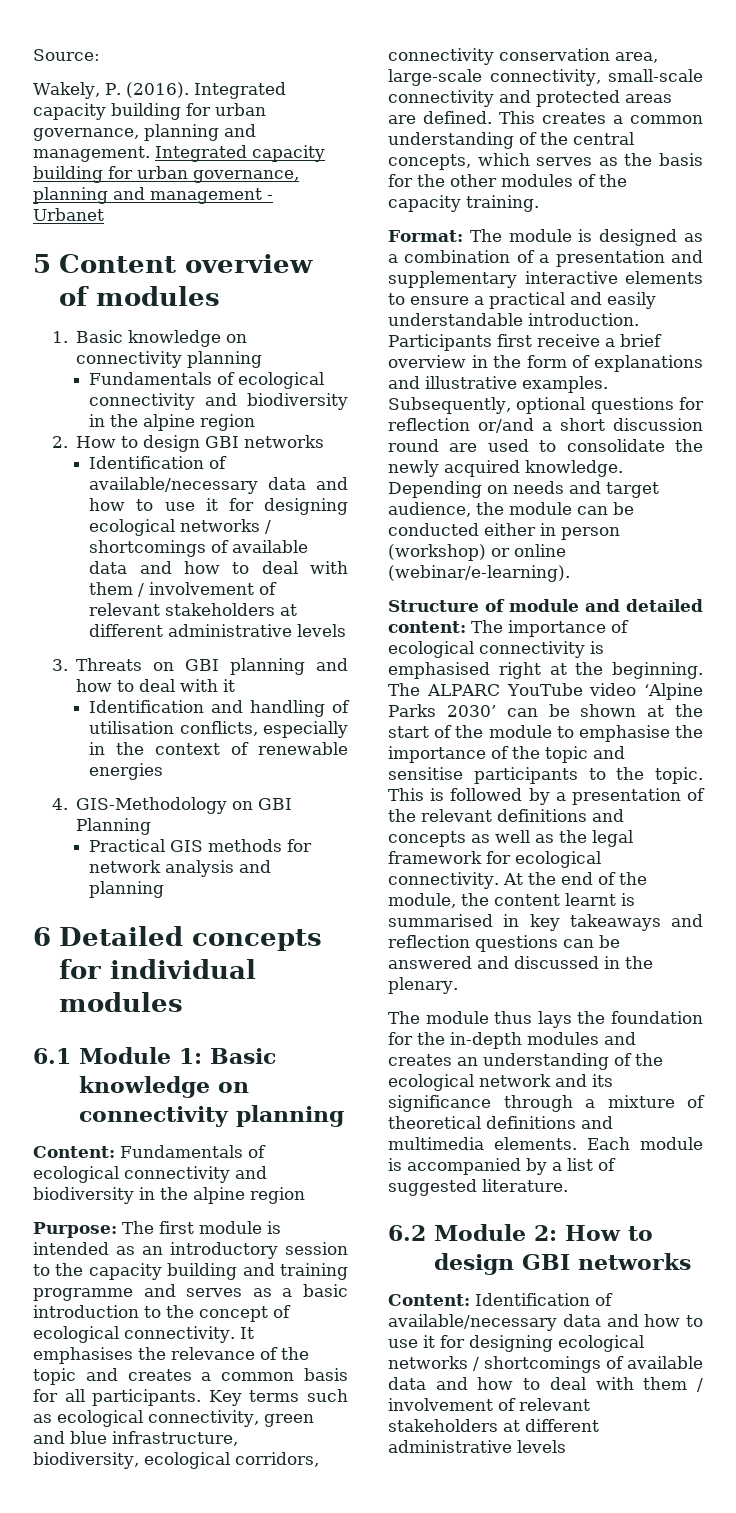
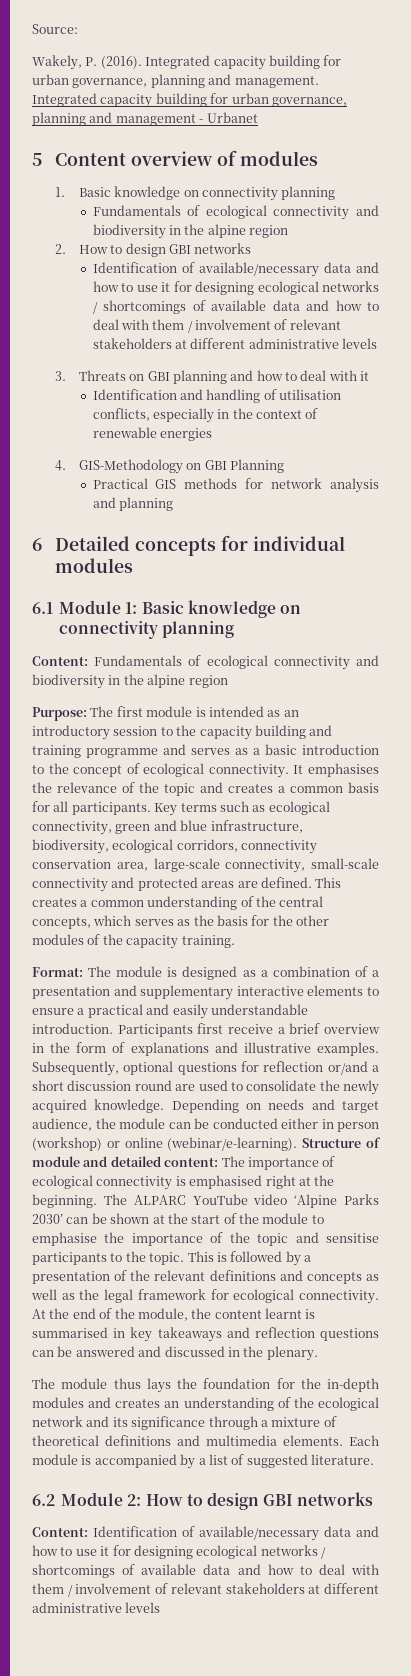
(570, 573) // -> (298, 1144) none

